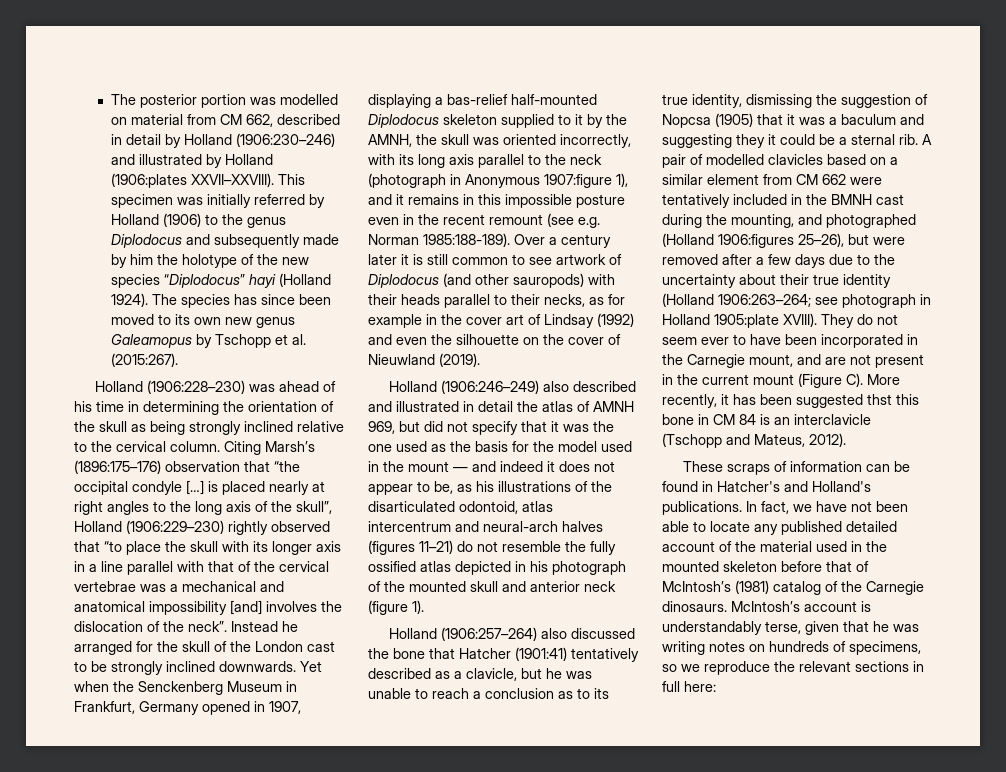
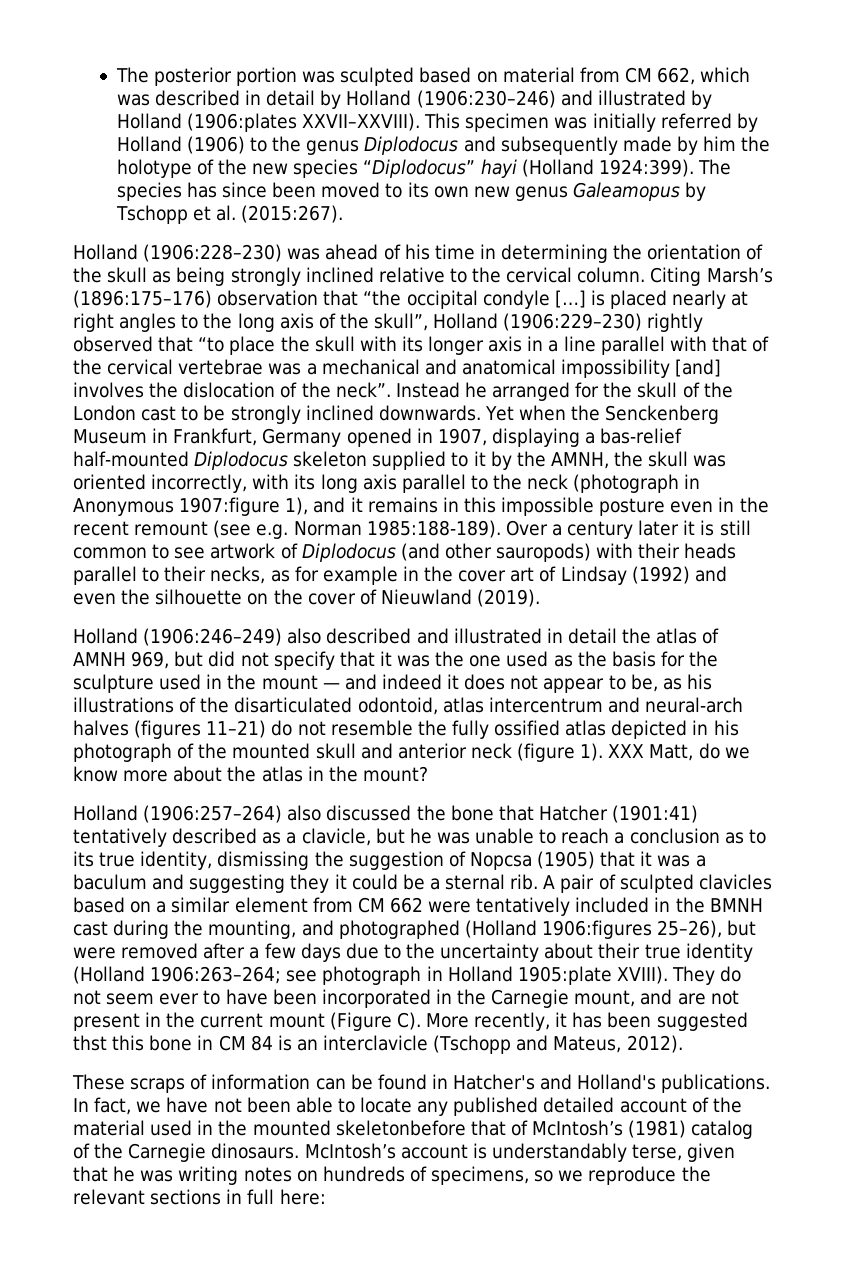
[280,94,339,105] modelled -> [340,67,472,86] sculpted based
(274, 120) none -> [700,67,751,83] [116,94,150,106] which was
[111,293,149,307] 1924). -> [598,159,694,177] 1924:399).
[558,441,597,452] model -> [73,674,154,693] sculpture
(424, 607) none -> [608,743,750,761] [73,766,428,782] XXX Matt, do we know more about the atlas in the mount?
[706,154,764,165] modelled -> [619,874,694,893] sculpted
[723,561,822,572] skeleton before -> [335,1120,466,1136] skeletonbefore

